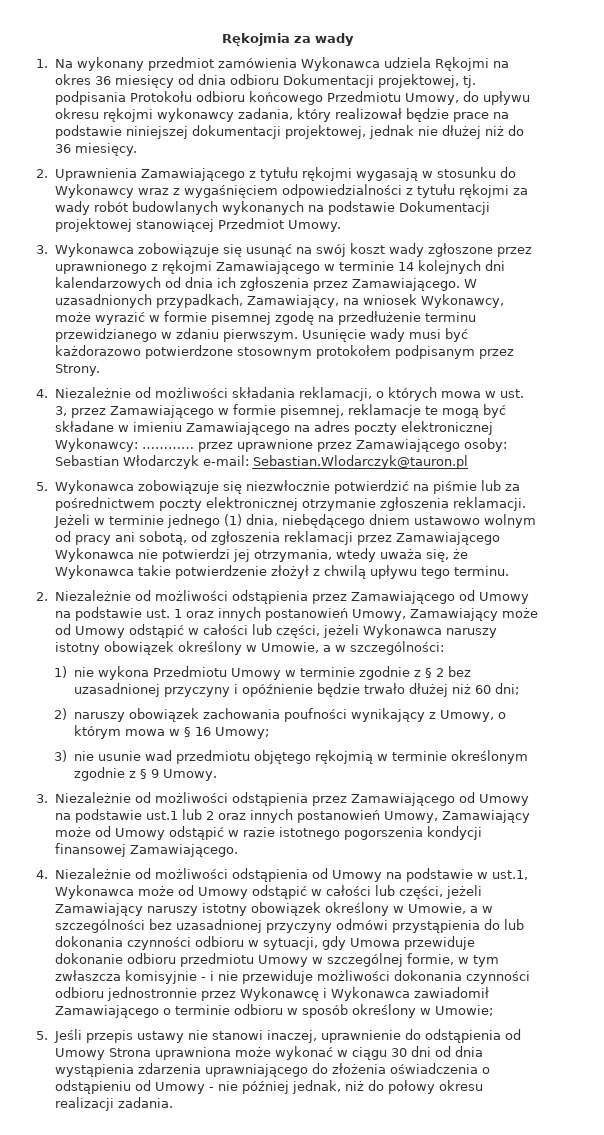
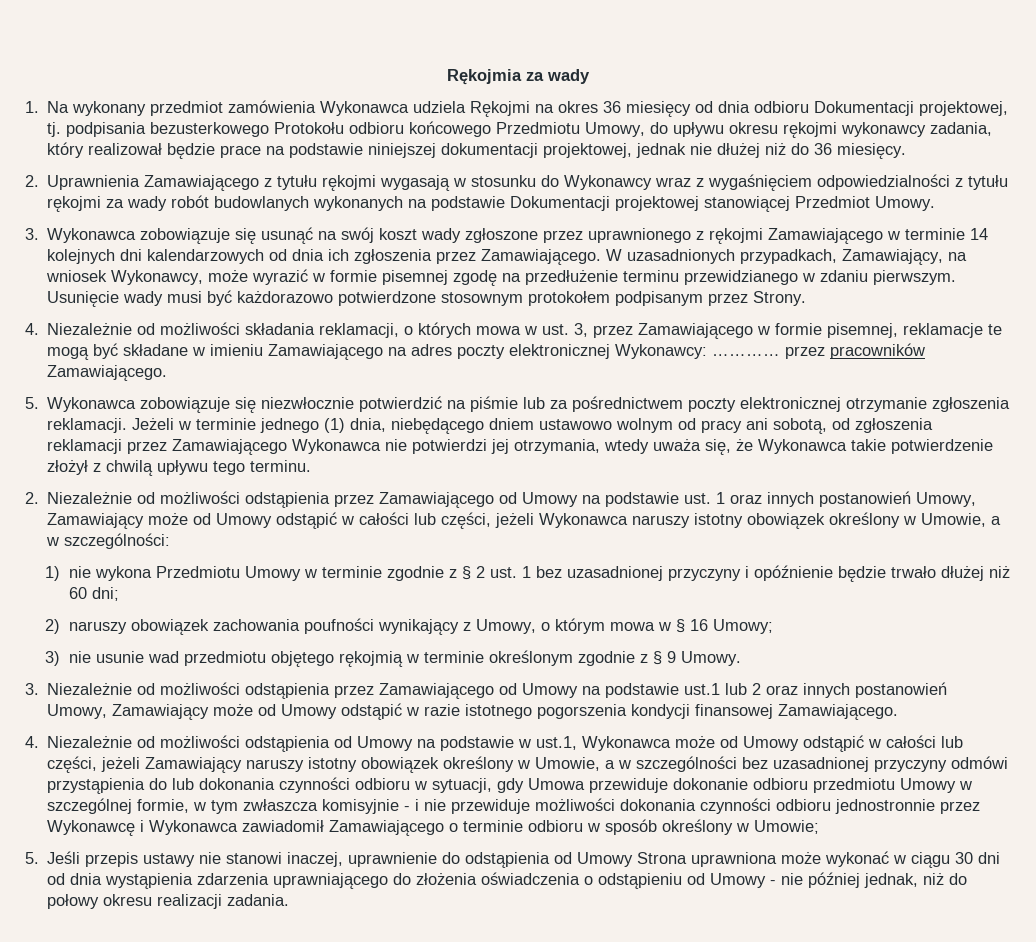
(126, 98) none -> [150,122,270,137] bezusterkowego
[236,438,507,452] [54,455,468,469] uprawnione przez Zamawiającego osoby: Sebastian Włodarczyk e-mail: Sebastian.Wlodarczyk@tauron.pl -> [830,343,926,359] [47,365,168,381] pracowników Zamawiającego.
(444, 672) none -> [489,566,531,578] ust. 1

